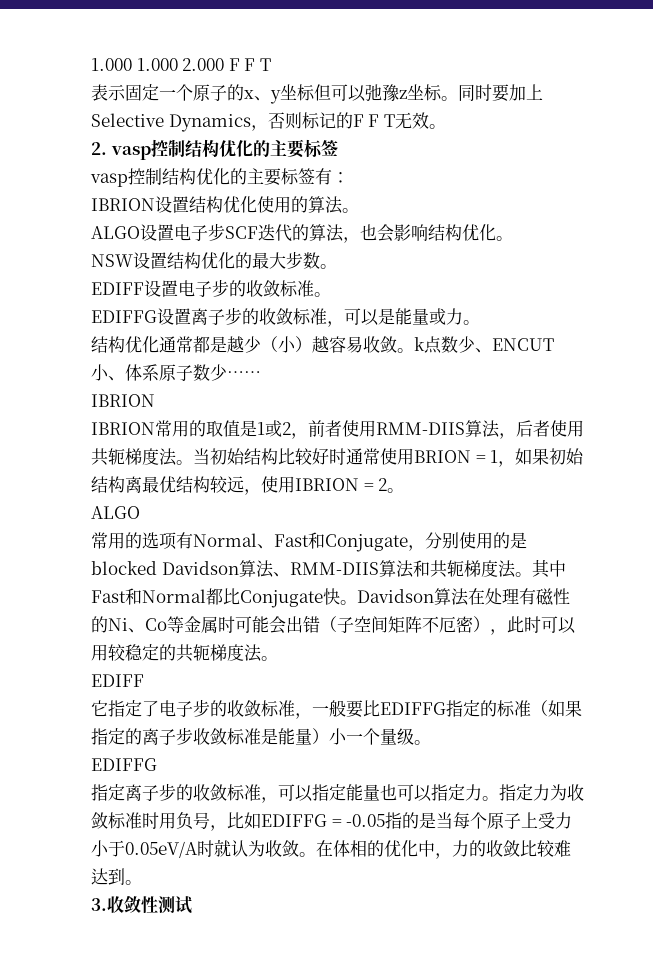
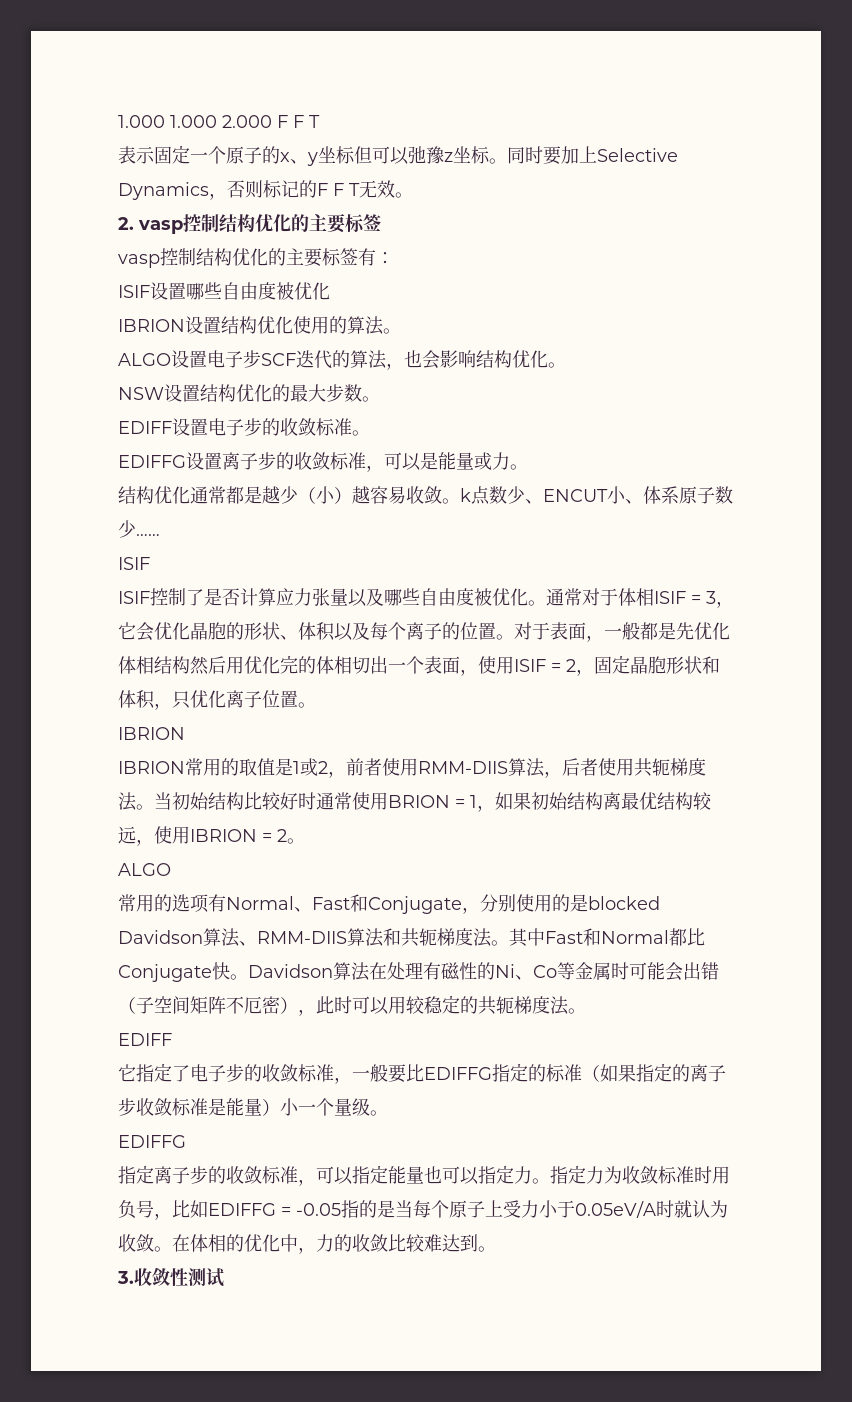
(349, 177) none -> [118,282,330,300] // ISIF设置哪些自由度被优化
(261, 375) none -> [118,557,150,570] [118,588,734,608] [118,622,730,642] [118,655,720,676] [118,690,316,710] // ISIF // ISIF控制了是否计算应力张量以及哪些自由度被优化。通常对于体相ISIF = 3，它会优化晶胞的形状、体积以及每个离子的位置。对于表面，一般都是先优化体相结构然后用优化完的体相切出一个表面，使用ISIF = 2，固定晶胞形状和体积，只优化离子位置。

